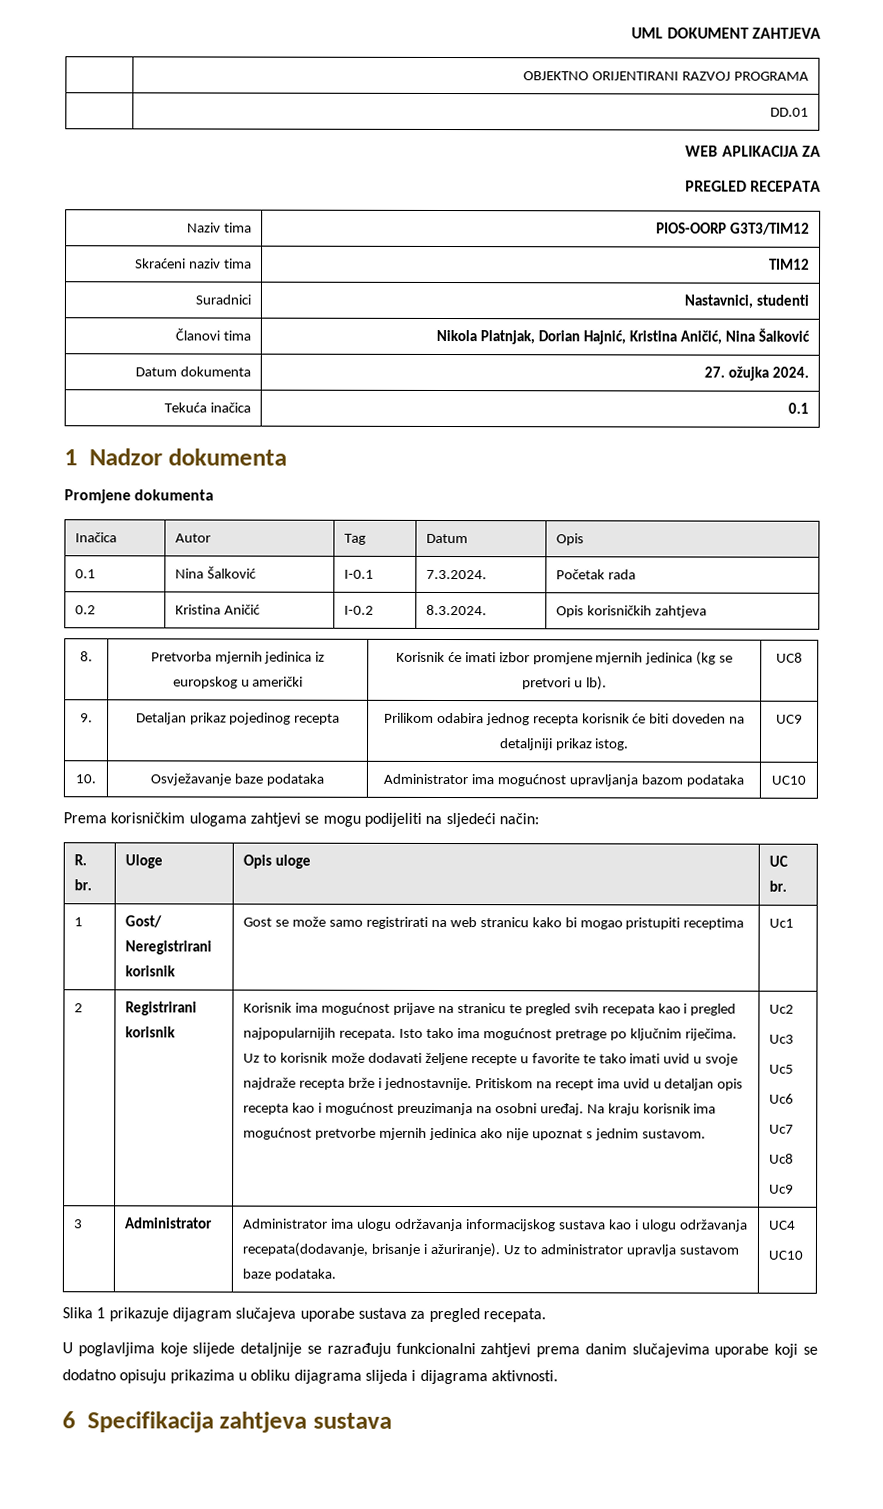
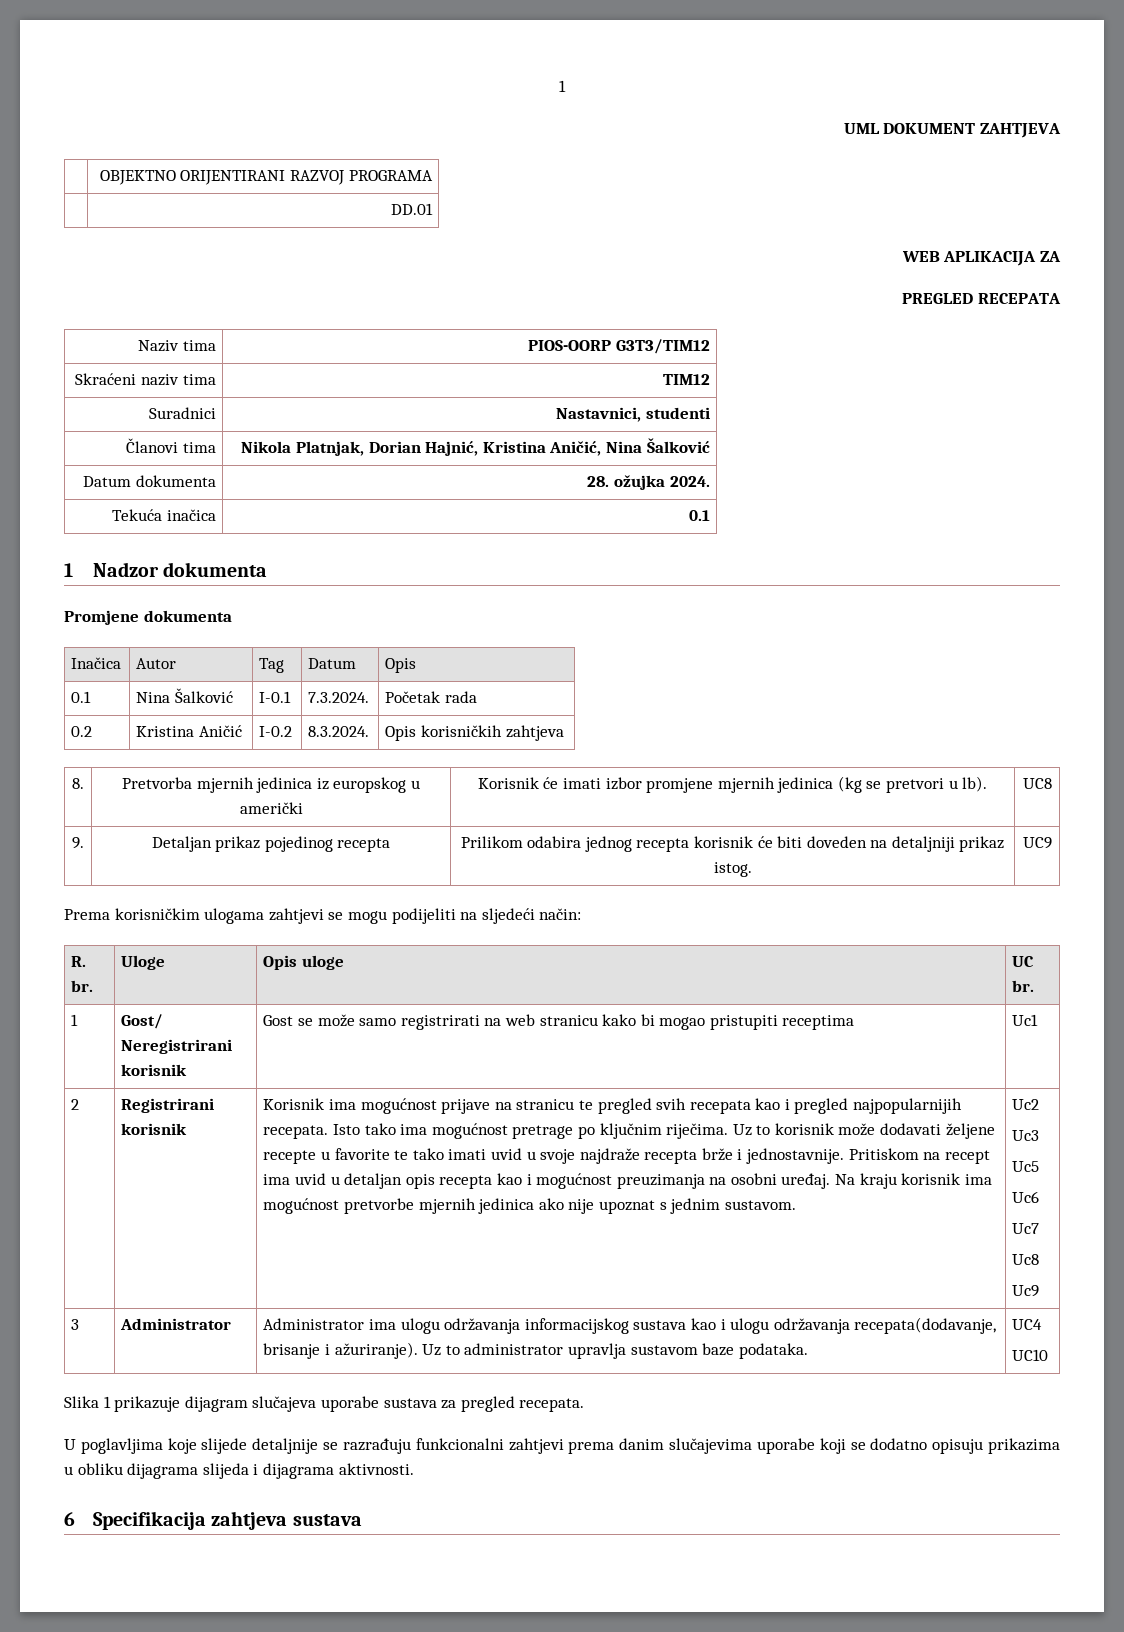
(631, 33) none -> [559,80,566,92] 1 //
[703,366,725,378] 27. -> [587,476,610,487] 28.
[75,774,96,784] [150,773,324,786] [383,773,744,787] [771,775,806,785] // 10. | Osvježavanje baze podataka | Administrator ima mogućnost upravljanja bazom podataka | UC10 -> (1052, 843) none

